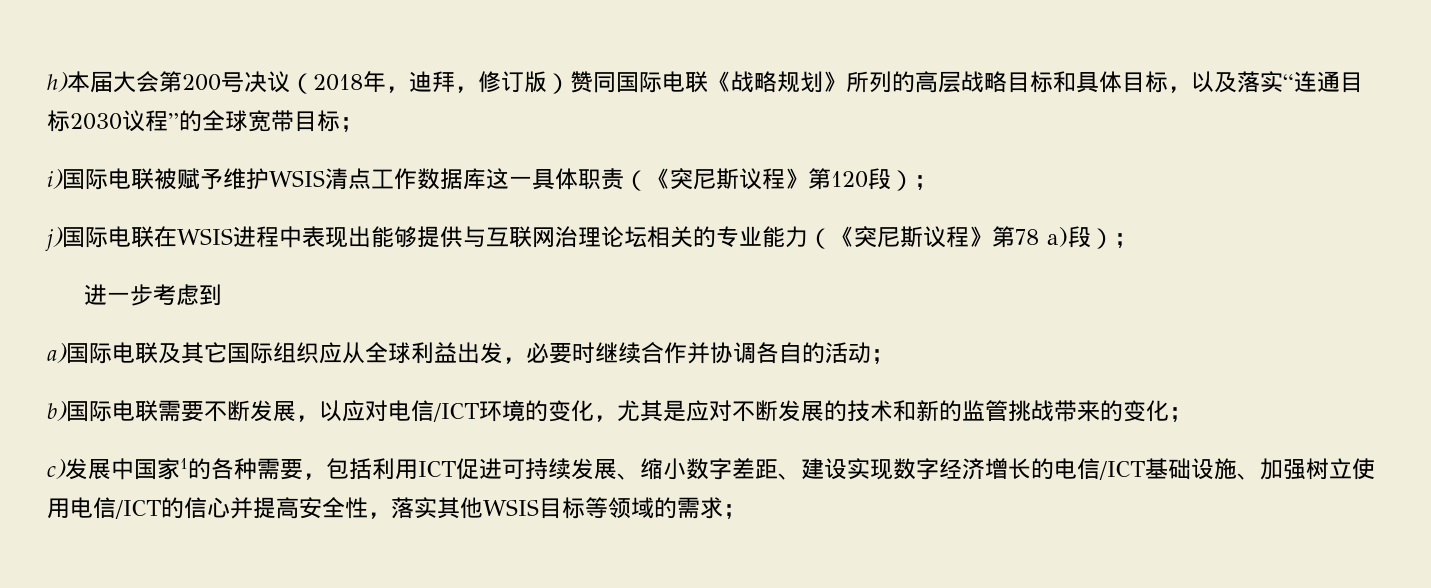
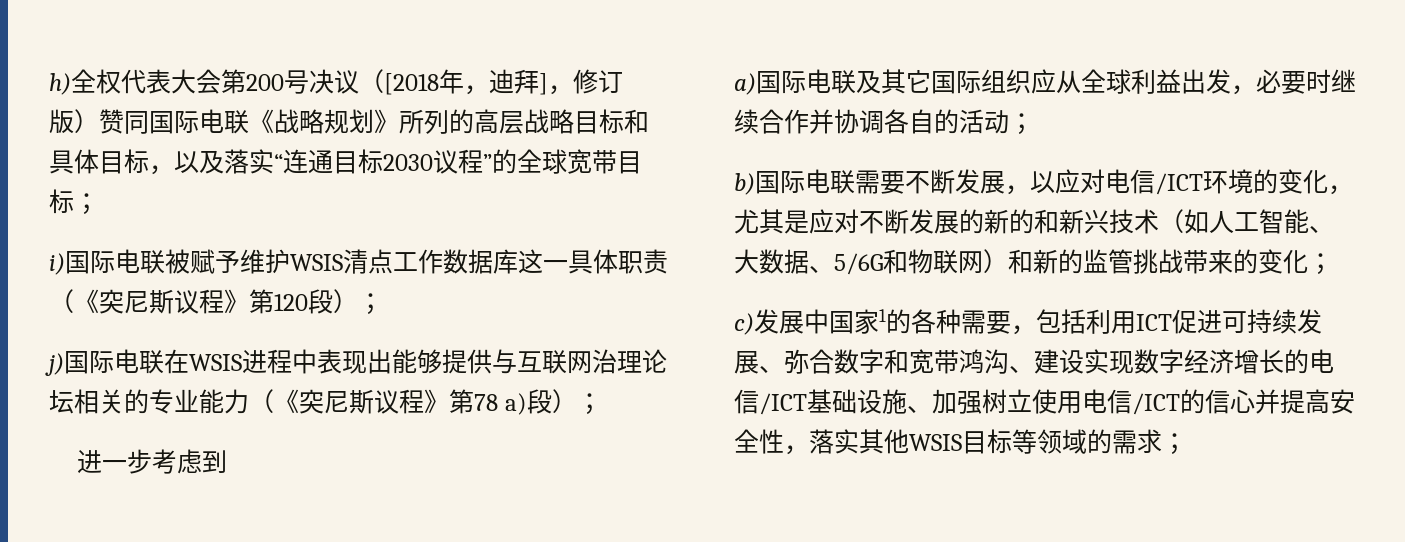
[67,71,113,93] 本届 -> [71,69,171,94] 全权代表
[313,74,363,91] 2018 -> [384,73,439,95] [2018
(455, 82) none -> [539,73,548,95] ]
[847,400,893,422] 技术 -> [984,209,1334,234] [734,249,1008,275] 新的和新兴技术（如人工智能、大数据、5/6G和物联网）
[640,458,778,480] 缩小数字差距 -> [784,349,1009,374] 弥合数字和宽带鸿沟

